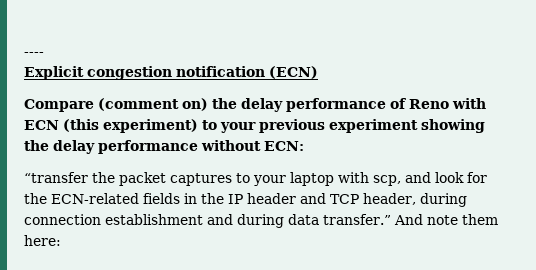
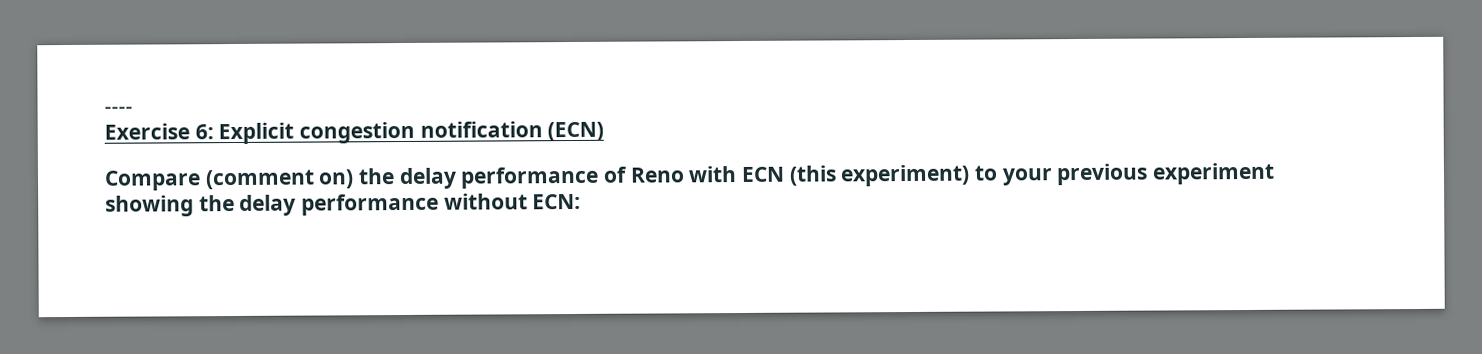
(44, 54) none -> [104,123,214,140] Exercise 6:
[24,172,487,186] [24,193,467,207] [24,214,498,228] [24,235,61,246] // “transfer the packet captures to your laptop with scp, and look for the ECN-related fields in the IP header and TCP header, during connection establishment and during data transfer.” And note them here: -> (582, 201) none

